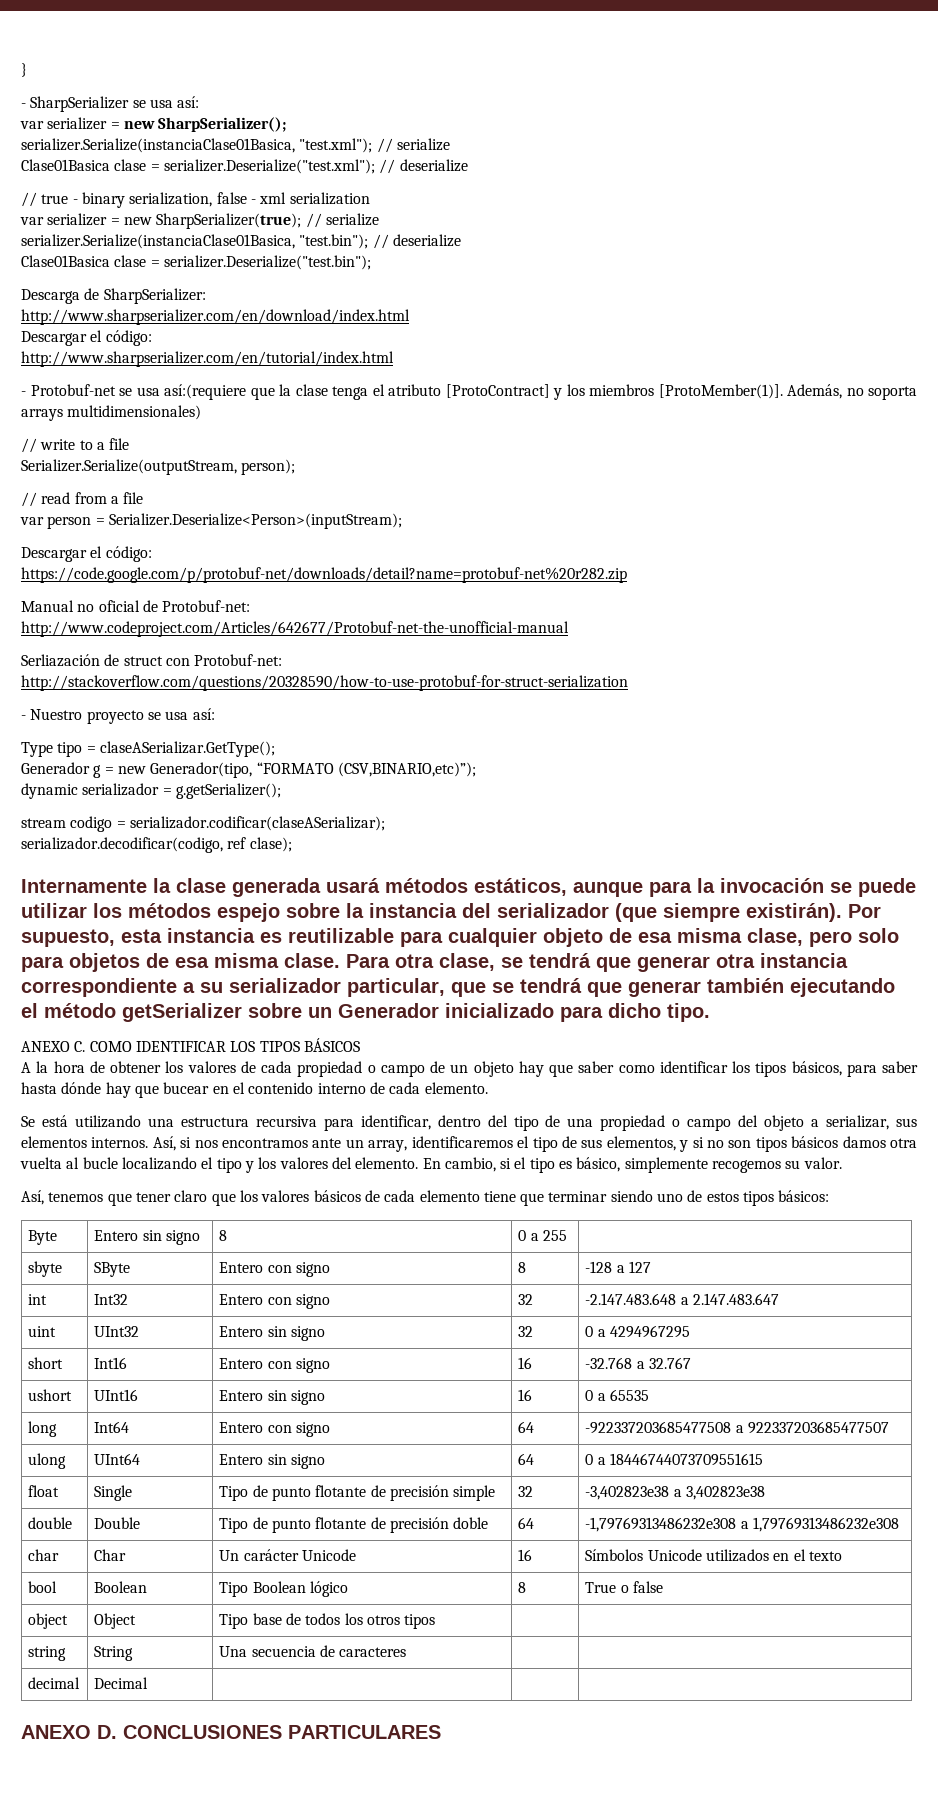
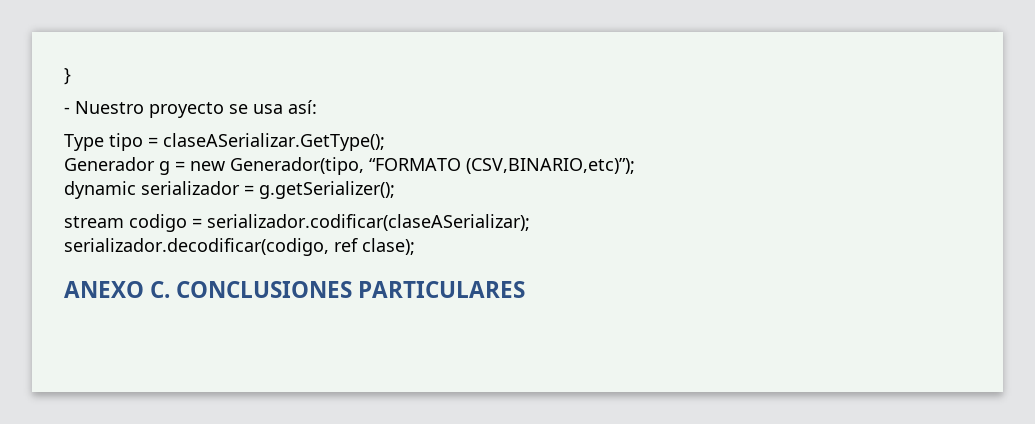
[21,96,200,112] [20,117,287,132] [21,138,450,153] [21,159,468,174] [21,192,370,208] [20,213,379,229] [21,234,461,249] [21,255,371,270] [21,288,206,304] [21,309,410,325] [21,330,152,346] [21,351,394,367] [21,384,917,400] [21,405,202,421] [21,438,130,453] [21,459,296,475] [21,492,144,507] [20,513,402,529] [21,546,152,562] [21,567,627,583] [21,600,251,612] [21,621,569,637] [21,654,283,667] [21,675,628,691] // - SharpSerializer se usa así: // var serializer = new SharpSerializer(); // serializer.Serialize(instanciaClase01Basica, "test.xml"); // serialize // Clase01Basica clase = serializer.Deserialize("test.xml"); // deserialize // // true - binary serialization, false - xml serialization // var serializer = new SharpSerializer(true); // serialize // serializer.Serialize(instanciaClase01Basica, "test.bin"); // deserialize // Clase01Basica clase = serializer.Deserialize("test.bin"); // Descarga de SharpSerializer: // http://www.sharpserializer.com/en/download/index.html // Descargar el código: // http://www.sharpserializer.com/en/tutorial/index.html // - Protobuf-net se usa así:(requiere que la clase tenga el atributo [ProtoContract] y los miembros [ProtoMember(1)]. Además, no soporta arrays multidimensionales) // // write to a file // Serializer.Serialize(outputStream, person); // // read from a file // var person = Serializer.Deserialize<Person>(inputStream); // Descargar el código: // https://code.google.com/p/protobuf-net/downloads/detail?name=protobuf-net%20r282.zip // Manual no oficial de Protobuf-net: // http://www.codeproject.com/Articles/642677/Protobuf-net-the-unofficial-manual // Serliazación de struct con Protobuf-net: // http://stackoverflow.com/questions/20328590/how-to-use-protobuf-for-struct-serialization -> (71, 76) none
[21,878,916,897] [21,903,881,922] [21,928,899,947] [21,953,848,972] [21,978,895,997] [21,1003,710,1022] [21,1038,360,1052] [21,1061,918,1077] [21,1082,488,1098] [21,1115,918,1131] [21,1136,917,1152] [20,1157,842,1173] [21,1190,830,1206] [28,1230,58,1245] [94,1230,201,1245] [219,1230,228,1241] [518,1230,568,1241] [28,1261,63,1277] [94,1262,131,1277] [219,1262,331,1277] [518,1262,527,1273] [585,1261,652,1273] [28,1294,48,1305] [94,1294,129,1305] [219,1294,331,1309] [518,1294,534,1305] [585,1293,780,1305] [28,1326,57,1337] [94,1326,140,1337] [219,1326,326,1341] [518,1326,534,1337] [585,1325,691,1338] [28,1357,64,1369] [94,1357,128,1369] [219,1358,331,1373] [518,1357,533,1369] [585,1357,692,1369] [28,1389,73,1401] [94,1389,139,1401] [219,1390,326,1405] [518,1389,533,1401] [585,1389,650,1401] [28,1421,58,1437] [94,1421,130,1433] [219,1422,331,1437] [518,1421,535,1433] [585,1421,890,1434] [28,1453,67,1469] [94,1453,141,1465] [219,1454,326,1469] [518,1453,535,1465] [585,1453,764,1466] [28,1485,60,1497] [94,1485,133,1501] [219,1485,496,1501] [518,1486,534,1497] [585,1486,766,1500] [28,1517,73,1529] [94,1517,141,1529] [219,1517,489,1533] [518,1517,535,1529] [585,1517,900,1532] [28,1549,60,1561] [94,1549,127,1561] [219,1549,357,1561] [518,1549,533,1561] [585,1549,843,1562] [28,1581,58,1593] [94,1581,148,1593] [219,1581,349,1597] [518,1582,527,1593] [585,1581,664,1593] [28,1613,69,1629] [94,1613,137,1629] [219,1613,436,1629] [28,1646,67,1661] [94,1646,134,1661] [219,1645,407,1657] [28,1677,81,1689] [94,1677,149,1689] [21,1725,117,1739] Internamente la clase generada usará métodos estáticos, aunque para la invocación se puede utilizar los métodos espejo sobre la instancia del serializador (que siempre existirán). Por supuesto, esta instancia es reutilizable para cualquier objeto de esa misma clase, pero solo para objetos de esa misma clase. Para otra clase, se tendrá que generar otra instancia correspondiente a su serializador particular, que se tendrá que generar también ejecutando el método getSerializer sobre un Generador inicializado para dicho tipo. // ANEXO C. COMO IDENTIFICAR LOS TIPOS BÁSICOS // A la hora de obtener los valores de cada propiedad o campo de un objeto hay que saber como identificar los tipos básicos, para saber hasta dónde hay que bucear en el contenido interno de cada elemento. // Se está utilizando una estructura recursiva para identificar, dentro del tipo de una propiedad o campo del objeto a serializar, sus elementos internos. Así, si nos encontramos ante un array, identificaremos el tipo de sus elementos, y si no son tipos básicos damos otra vuelta al bucle localizando el tipo y los valores del elemento. En cambio, si el tipo es básico, simplemente recogemos su valor. // Así, tenemos que tener claro que los valores básicos de cada elemento tiene que terminar siendo uno de estos tipos básicos: // Byte | Entero sin signo | 8 | 0 a 255 | // sbyte | SByte | Entero con signo | 8 | -128 a 127 // int | Int32 | Entero con signo | 32 | -2.147.483.648 a 2.147.483.647 // uint | UInt32 | Entero sin signo | 32 | 0 a 4294967295 // short | Int16 | Entero con signo | 16 | -32.768 a 32.767 // ushort | UInt16 | Entero sin signo | 16 | 0 a 65535 // long | Int64 | Entero con signo | 64 | -922337203685477508 a 922337203685477507 // ulong | UInt64 | Entero sin signo | 64 | 0 a 18446744073709551615 // float | Single | Tipo de punto flotante de precisión simple | 32 | -3,402823e38 a 3,402823e38 // double | Double | Tipo de punto flotante de precisión doble | 64 | -1,79769313486232e308 a 1,79769313486232e308 // char | Char | Un carácter Unicode | 16 | Símbolos Unicode utilizados en el texto // bool | Boolean | Tipo Boolean lógico | 8 | True o false // object | Object | Tipo base de todos los otros tipos | | // string | String | Una secuencia de caracteres | | // decimal | Decimal | | | // ANEXO D. -> [64,281,171,298] ANEXO C.

